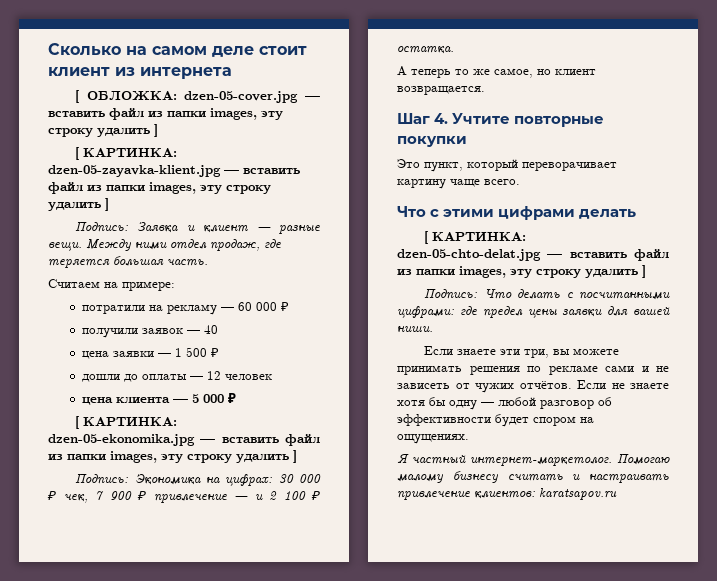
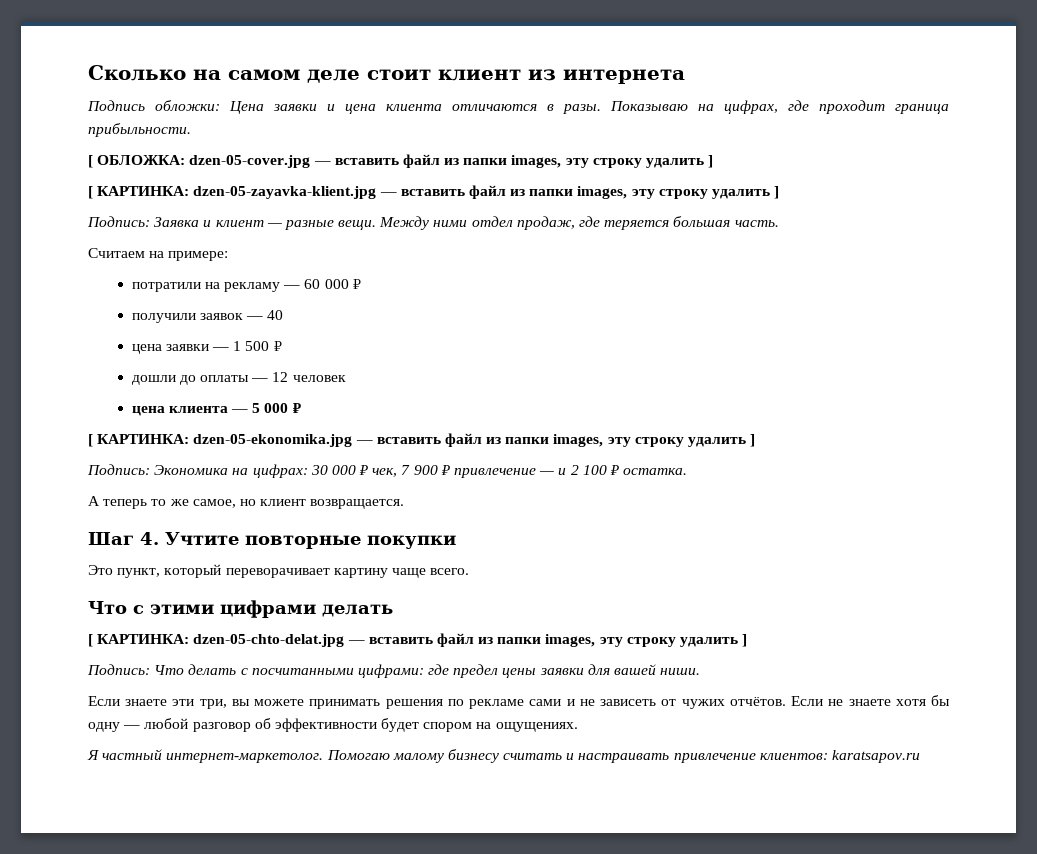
(232, 73) none -> [87,100,949,114] [88,123,191,137] // Подпись обложки: Цена заявки и цена клиента отличаются в разы. Показываю на цифрах, где проходит граница прибыльности.

